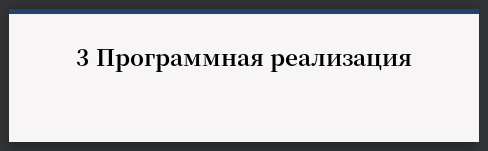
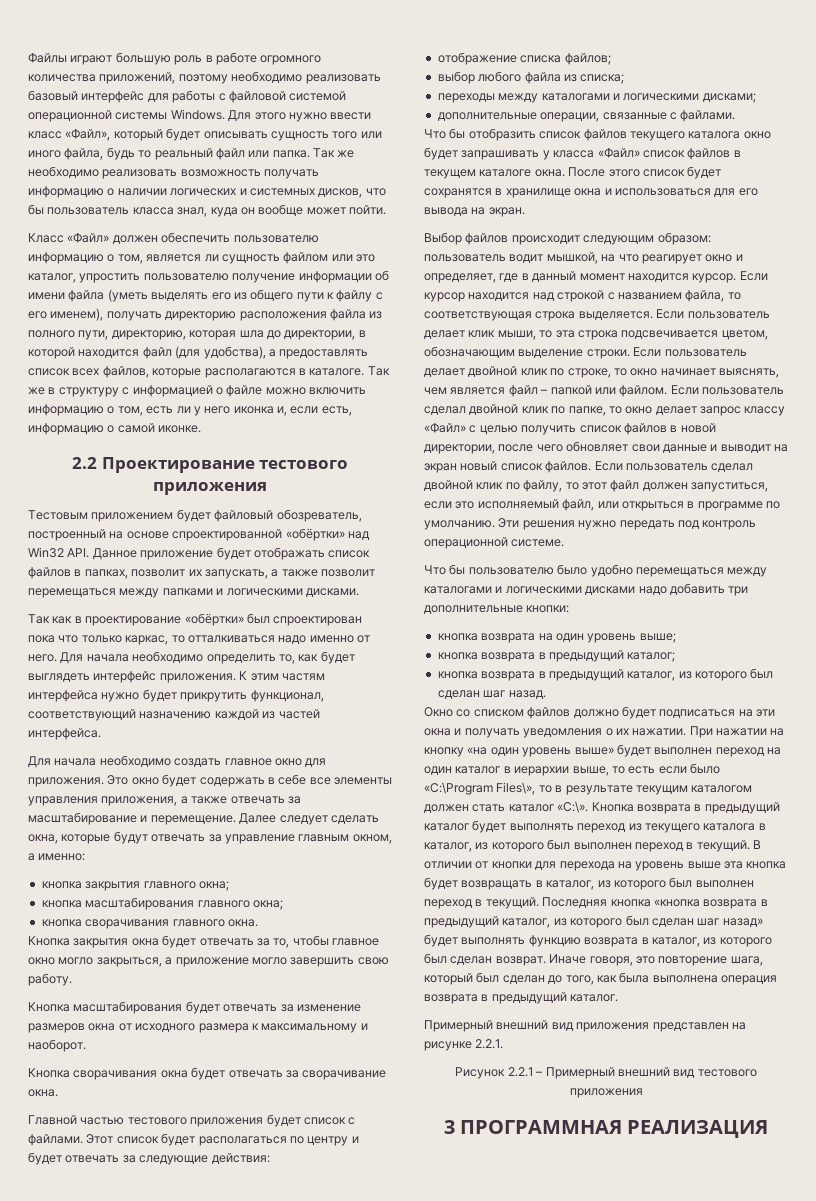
[76,49,412,72] 3 Программная реализация -> [28,52,322,65] [28,71,381,84] [28,90,347,103] [28,109,372,122] [28,128,382,141] [28,147,355,160] [28,166,320,179] [28,186,386,198] [28,204,386,217] [28,232,319,244] [28,252,375,264] [28,270,389,283] [28,289,383,302] [28,308,383,321] [28,330,366,340] [28,346,369,359] [28,366,390,378] [28,385,366,397] [28,404,352,416] [28,423,202,435] [71,457,349,473] [153,482,267,495] [28,509,362,522] [28,528,370,541] [28,547,371,560] [28,567,375,579] [28,588,359,598] [28,613,363,626] [28,635,370,645] [28,651,355,664] [28,671,325,683] [28,689,324,702] [28,709,320,721] [28,728,101,740] [28,755,327,768] [28,774,392,787] [28,796,301,806] [28,812,379,825] [28,831,392,844] [28,853,86,861] [41,881,229,891] [41,897,283,910] [41,919,258,929] [28,935,379,948] [28,957,389,967] [28,973,72,986] [28,1001,361,1014] [28,1023,368,1033] [28,1039,86,1052] [28,1067,387,1080] [28,1089,58,1097] [28,1114,356,1127] [28,1133,359,1146] [28,1152,270,1165] [437,52,611,65] [437,71,625,84] [437,93,756,103] [437,110,736,122] [424,128,771,141] [424,147,741,160] [424,166,722,179] [424,188,758,198] [424,207,525,217] [424,232,711,245] [424,252,743,264] [424,271,768,283] [424,290,741,302] [424,309,770,321] [424,330,768,340] [424,346,747,359] [424,366,779,378] [424,385,784,397] [424,404,786,416] [424,423,716,435] [424,441,788,454] [424,461,754,473] [424,480,768,492] [424,499,780,511] [424,518,757,530] [424,537,565,549] [424,564,768,577] [424,583,749,596] [424,605,570,614] [437,633,676,643] [437,650,676,662] [437,668,774,681] [437,690,546,699] [424,706,775,719] [424,726,785,738] [424,744,781,757] [424,763,720,776] [424,782,753,795] [424,801,780,814] [424,820,766,833] [424,839,761,852] [424,861,787,871] [424,877,754,890] [424,897,768,909] [424,915,763,928] [424,934,772,947] [424,953,763,966] [424,972,777,985] [424,992,619,1004] [424,1020,746,1032] [424,1039,504,1051] [455,1067,757,1079] [569,1088,643,1098] [443,1120,769,1138] Файлы играют большую роль в работе огромного количества приложений, поэтому необходимо реализовать базовый интерфейс для работы с файловой системой операционной системы Windows. Для этого нужно ввести класс «Файл», который будет описывать сущность того или иного файла, будь то реальный файл или папка. Так же необходимо реализовать возможность получать информацию о наличии логических и системных дисков, что бы пользователь класса знал, куда он вообще может пойти. // Класс «Файл» должен обеспечить пользователю информацию о том, является ли сущность файлом или это каталог, упростить пользователю получение информации об имени файла (уметь выделять его из общего пути к файлу с его именем), получать директорию расположения файла из полного пути, директорию, которая шла до директории, в которой находится файл (для удобства), а предоставлять список всех файлов, которые располагаются в каталоге. Так же в структуру с информацией о файле можно включить информацию о том, есть ли у него иконка и, если есть, информацию о самой иконке. // 2.2 Проектирование тестового приложения // Тестовым приложением будет файловый обозреватель, построенный на основе спроектированной «обёртки» над Win32 API. Данное приложение будет отображать список файлов в папках, позволит их запускать, а также позволит перемещаться между папками и логическими дисками. // Так как в проектирование «обёртки» был спроектирован пока что только каркас, то отталкиваться надо именно от него. Для начала необходимо определить то, как будет выглядеть интерфейс приложения. К этим частям интерфейса нужно будет прикрутить функционал, соответствующий назначению каждой из частей интерфейса. // Для начала необходимо создать главное окно для приложения. Это окно будет содержать в себе все элементы управления приложения, а также отвечать за масштабирование и перемещение. Далее следует сделать окна, которые будут отвечать за управление главным окном, а именно: // кнопка закрытия главного окна; // кнопка масштабирования главного окна; // кнопка сворачивания главного окна. // Кнопка закрытия окна будет отвечать за то, чтобы главное окно могло закрыться, а приложение могло завершить свою работу. // Кнопка масштабирования будет отвечать за изменение размеров окна от исходного размера к максимальному и наоборот. // Кнопка сворачивания окна будет отвечать за сворачивание окна. // Главной частью тестового приложения будет список с файлами. Этот список будет располагаться по центру и будет отвечать за следующие действия: // отображение списка файлов; // выбор любого файла из списка; // переходы между каталогами и логическими дисками; // дополнительные операции, связанные с файлами. // Что бы отобразить список файлов текущего каталога окно будет запрашивать у класса «Файл» список файлов в текущем каталоге окна. После этого список будет сохранятся в хранилище окна и использоваться для его вывода на экран. // Выбор файлов происходит следующим образом: пользователь водит мышкой, на что реагирует окно и определяет, где в данный момент находится курсор. Если курсор находится над строкой с названием файла, то соответствующая строка выделяется. Если пользователь делает клик мыши, то эта строка подсвечивается цветом, обозначающим выделение строки. Если пользователь делает двойной клик по строке, то окно начинает выяснять, чем является файл – папкой или файлом. Если пользователь сделал двойной клик по папке, то окно делает запрос классу «Файл» с целью получить список файлов в новой директории, после чего обновляет свои данные и выводит на экран новый список файлов. Если пользователь сделал двойной клик по файлу, то этот файл должен запуститься, если это исполняемый файл, или открыться в программе по умолчанию. Эти решения нужно передать под контроль операционной системе. // Что бы пользователю было удобно перемещаться между каталогами и логическими дисками надо добавить три дополнительные кнопки: // кнопка возврата на один уровень выше; // кнопка возврата в предыдущий каталог; // кнопка возврата в предыдущий каталог, из которого был сделан шаг назад. // Окно со списком файлов должно будет подписаться на эти окна и получать уведомления о их нажатии. При нажатии на кнопку «на один уровень выше» будет выполнен переход на один каталог в иерархии выше, то есть если было «C:\Program Files\», то в результате текущим каталогом должен стать каталог «C:\». Кнопка возврата в предыдущий каталог будет выполнять переход из текущего каталога в каталог, из которого был выполнен переход в текущий. В отличии от кнопки для перехода на уровень выше эта кнопка будет возвращать в каталог, из которого был выполнен переход в текущий. Последняя кнопка «кнопка возврата в предыдущий каталог, из которого был сделан шаг назад» будет выполнять функцию возврата в каталог, из которого был сделан возврат. Иначе говоря, это повторение шага, который был сделан до того, как была выполнена операция возврата в предыдущий каталог. // Примерный внешний вид приложения представлен на рисунке 2.2.1. // Рисунок 2.2.1 – Примерный внешний вид тестового приложения // 3 ПРОГРАММНАЯ РЕАЛИЗАЦИЯ

